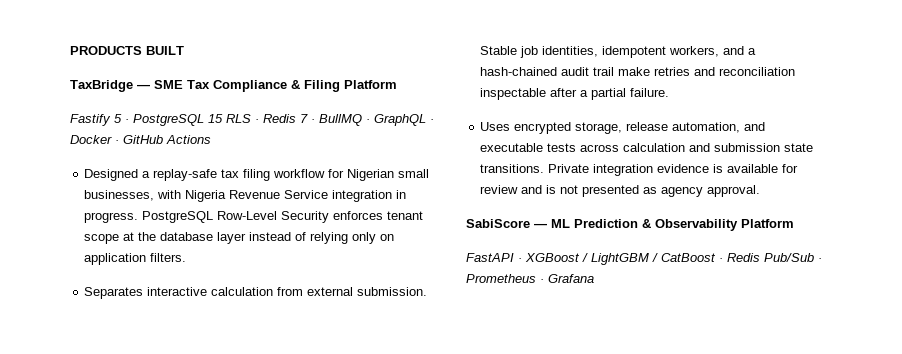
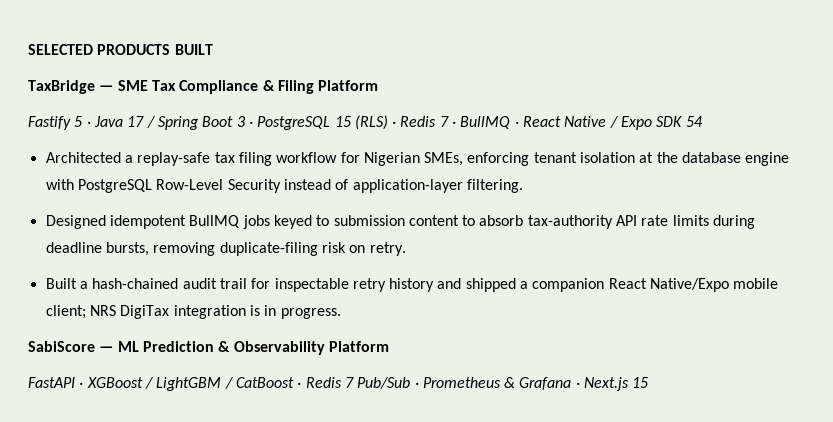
(70, 50) none -> [28,44,93,55] SELECTED
(129, 121) none -> [93,116,253,130] Java 17 / Spring Boot 3 ·
[226,114,251,123] RLS -> [354,115,388,130] (RLS)
[374,114,434,126] [70,135,211,144] [84,169,139,181] GraphQL · Docker · GitHub Actions // Designed -> [523,116,703,130] [45,152,121,163] React Native / Expo SDK 54 // Architected
[398,169,430,178] [84,190,407,202] [84,211,424,223] [84,232,395,244] [84,253,187,265] [84,287,428,299] [480,46,757,58] [480,67,796,76] [480,88,670,100] [480,122,766,134] [480,143,814,152] [480,164,799,176] [480,185,761,197] small businesses, with Nigeria Revenue Service integration in progress. PostgreSQL Row-Level Security enforces tenant scope at the database layer instead of relying only on application filters. // Separates interactive calculation from external submission. Stable job identities, idempotent workers, and a hash-chained audit trail make retries and reconciliation inspectable after a partial failure. // Uses encrypted storage, release automation, and executable tests across calculation and submission state transitions. Private integration evidence is available for review and is not presented as agency approval. -> [424,152,790,166] [45,179,523,193] [45,215,756,229] [45,242,406,256] [45,278,779,292] [45,305,341,319] SMEs, enforcing tenant isolation at the database engine with PostgreSQL Row-Level Security instead of application-layer filtering. // Designed idempotent BullMQ jobs keyed to submission content to absorb tax-authority API rate limits during deadline bursts, removing duplicate-filing risk on retry. // Built a hash-chained audit trail for inspectable retry history and shipped a companion React Native/Expo mobile client; NRS DigiTax integration is in progress.
(760, 257) none -> [344,377,354,388] 7
[540,274,594,283] · Grafana -> [504,377,649,391] & Grafana · Next.js 15

